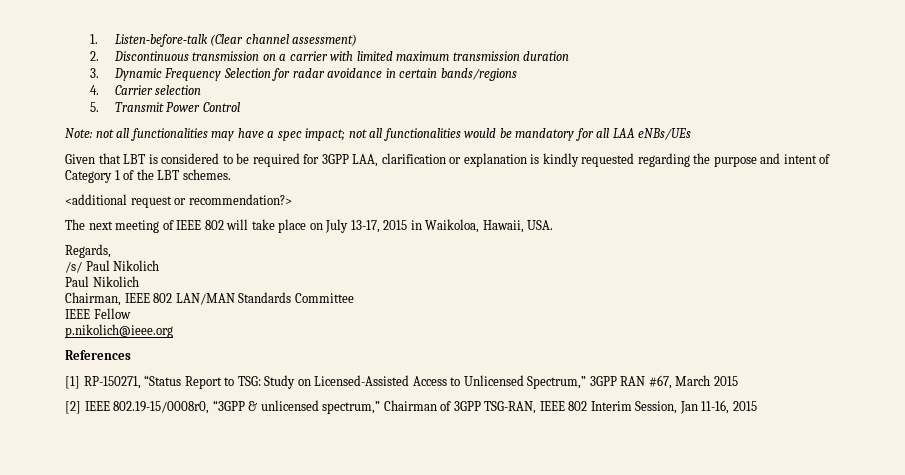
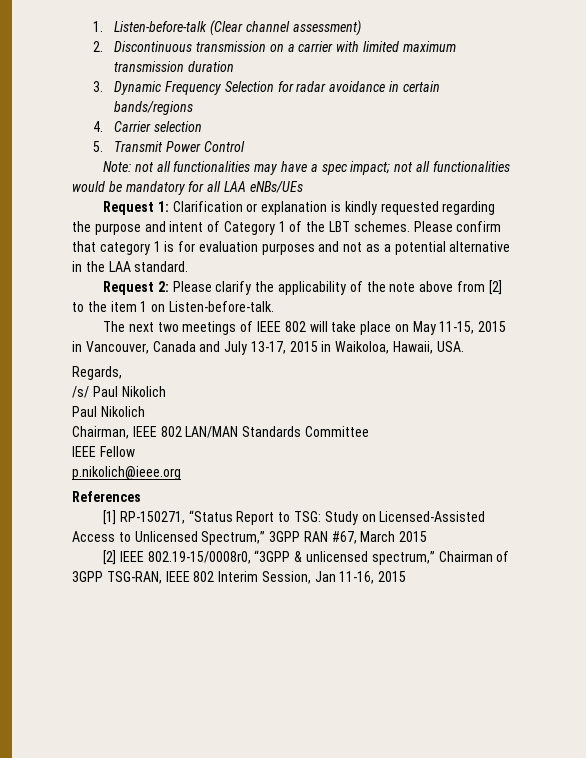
[65,153,446,167] Given that LBT is considered to be required for 3GPP LAA, clarification -> [103,201,243,215] Request 1: Clarification
[65,194,292,208] // <additional request or recommendation?> -> [413,221,502,232] [72,241,511,255] [72,261,189,272] [103,280,502,295] [72,301,274,312] Please confirm that category 1 is for evaluation purposes and not as a potential alternative in the LAA standard. // Request 2: Please clarify the applicability of the note above from [2] to the item 1 on Listen-before-talk.
[115,220,160,233] meeting -> [157,321,237,335] two meetings
(323, 226) none -> [412,321,507,335] [72,341,221,354] May 11-15, 2015 in Vancouver, Canada and

